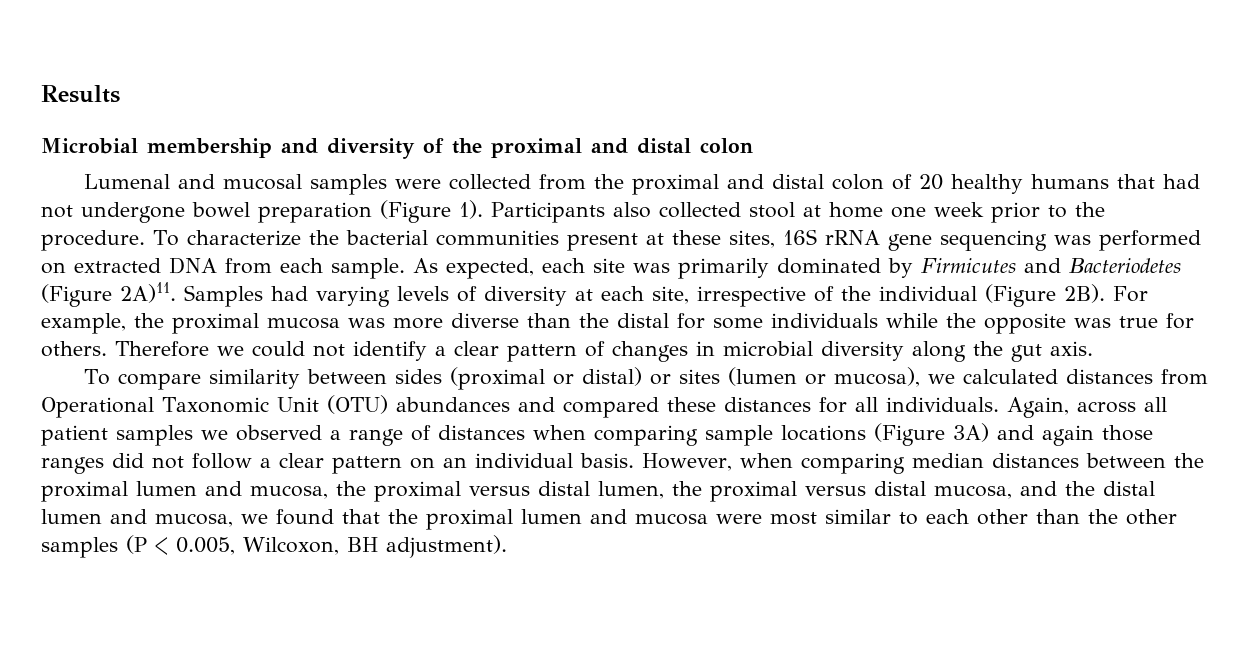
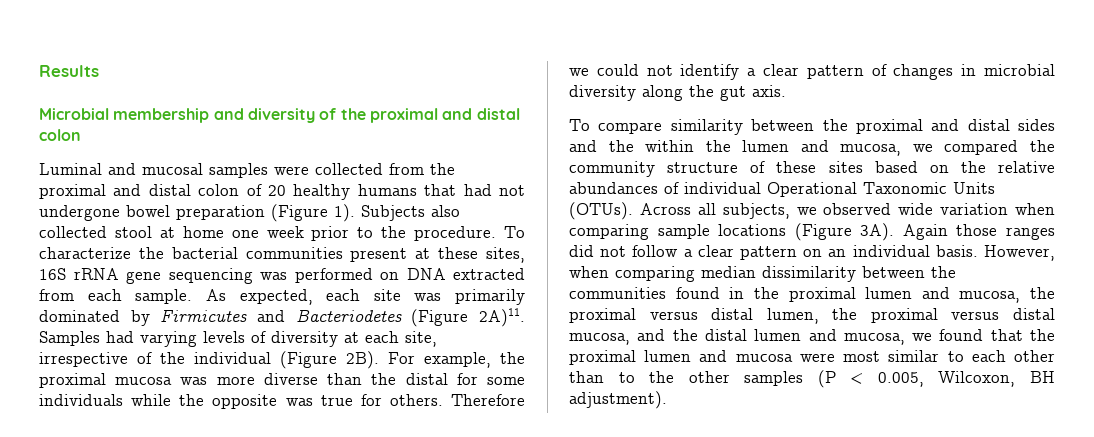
[84,174,171,189] Lumenal -> [39,163,102,175] Luminal
[491,202,605,223] Participants -> [361,205,425,221] Subjects
[74,257,217,274] extracted DNA -> [406,268,525,280] DNA extracted
[395,367,1209,390] [41,395,1167,418] [41,425,525,446] sides (proximal or distal) or sites (lumen or mucosa), we calculated distances from Operational Taxonomic Unit (OTU) abundances and compared these distances for all individuals. Again, across all patient samples we observed a range of distances -> [822,119,1055,134] [569,140,1055,156] [569,161,1055,177] [569,182,995,197] [569,202,1009,220] the proximal and distal sides and the within the lumen and mucosa, we compared the community structure of these sites based on the relative abundances of individual Operational Taxonomic Units (OTUs). Across all subjects, we observed wide variation
[953,423,1094,446] 3A) and again -> [860,223,948,241] 3A). Again
[991,453,1204,468] distances between the -> [762,266,956,282] [569,287,779,299] dissimilarity between the communities found in the
(1080, 516) none -> [618,372,635,383] to

